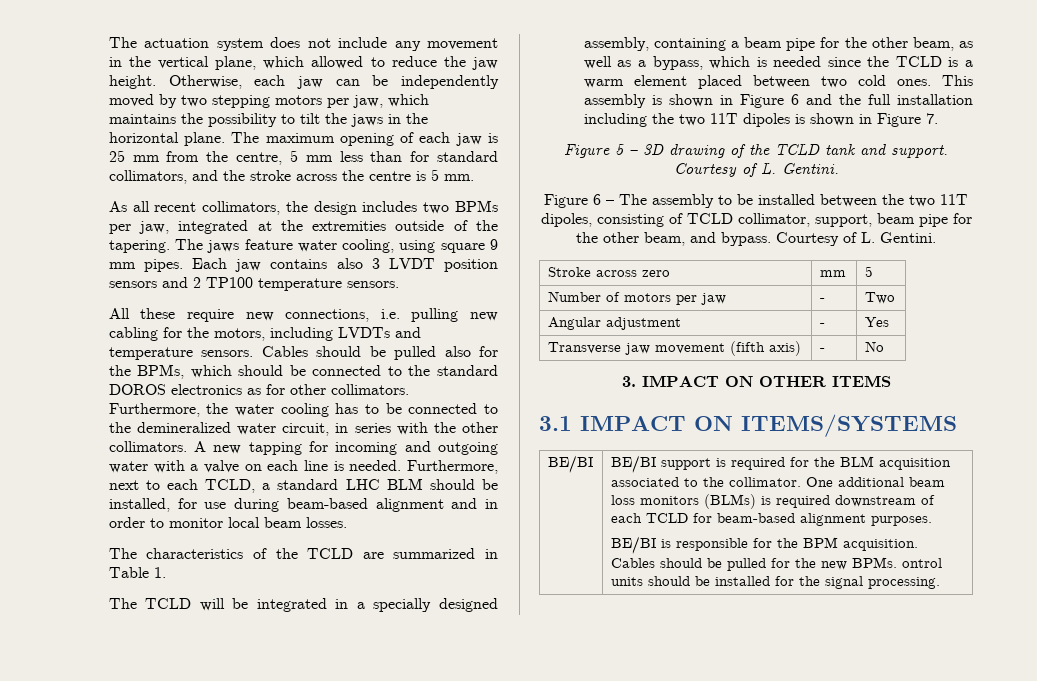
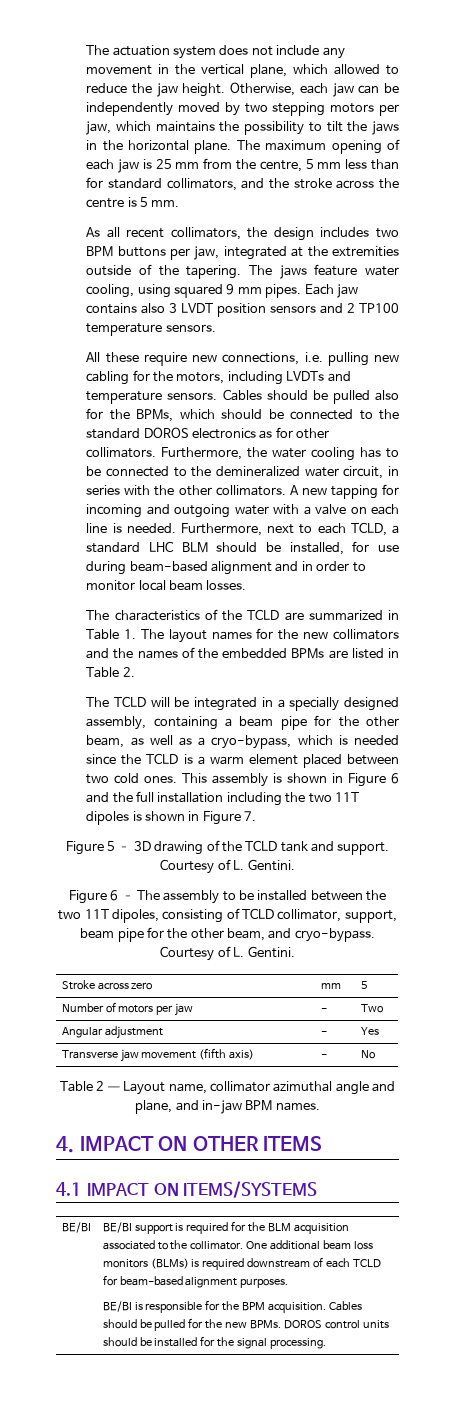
[455,200,499,212] BPMs -> [86,246,166,257] BPM buttons
[440,243,485,253] square -> [174,284,224,298] squared
(166, 572) none -> [140,628,399,643] [86,647,399,659] [86,667,135,678] The layout names for the new collimators and the names of the embedded BPMs are listed in Table 2.
[652,56,703,70] bypass, -> [211,735,292,749] cryo-bypass,
[721,232,771,246] bypass. -> [294,928,375,942] cryo-bypass.
[621,376,636,387] 3. -> [60,1081,395,1095] [135,1100,320,1114] [56,1136,74,1153] Table 2 — Layout name, collimator azimuthal angle and plane, and in-jaw BPM names. // 4.
[539,416,572,431] 3.1 -> [56,1182,81,1196] 4.1
[901,558,942,568] ontrol -> [284,1320,361,1329] DOROS control

